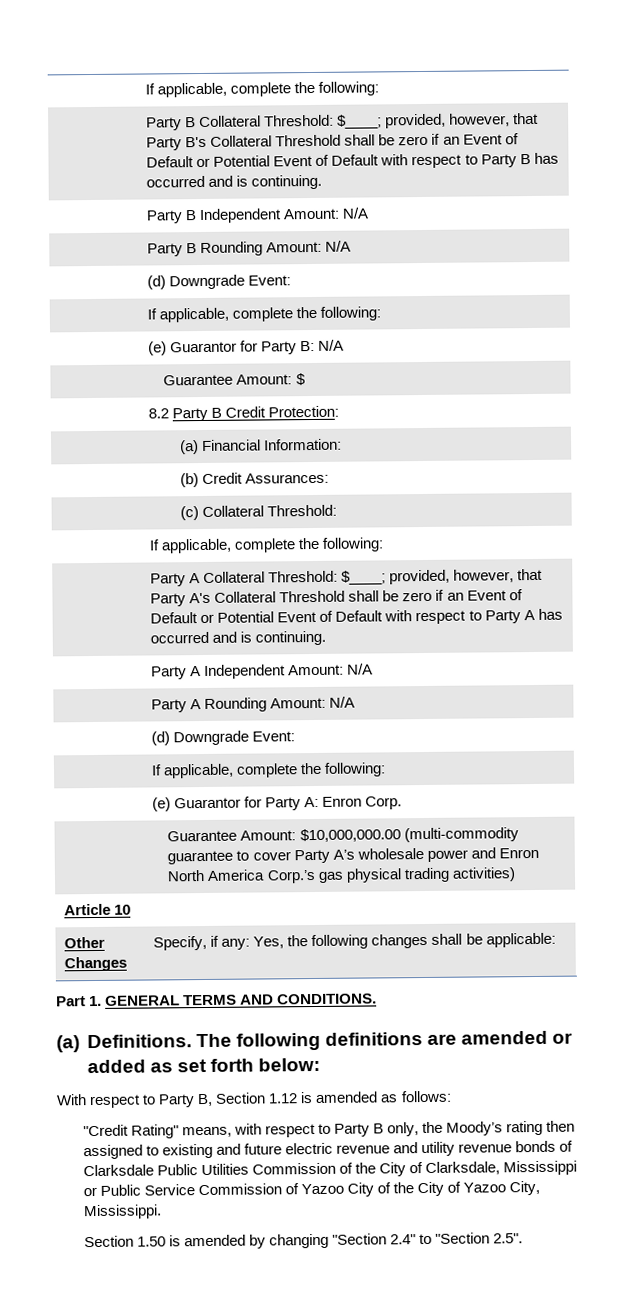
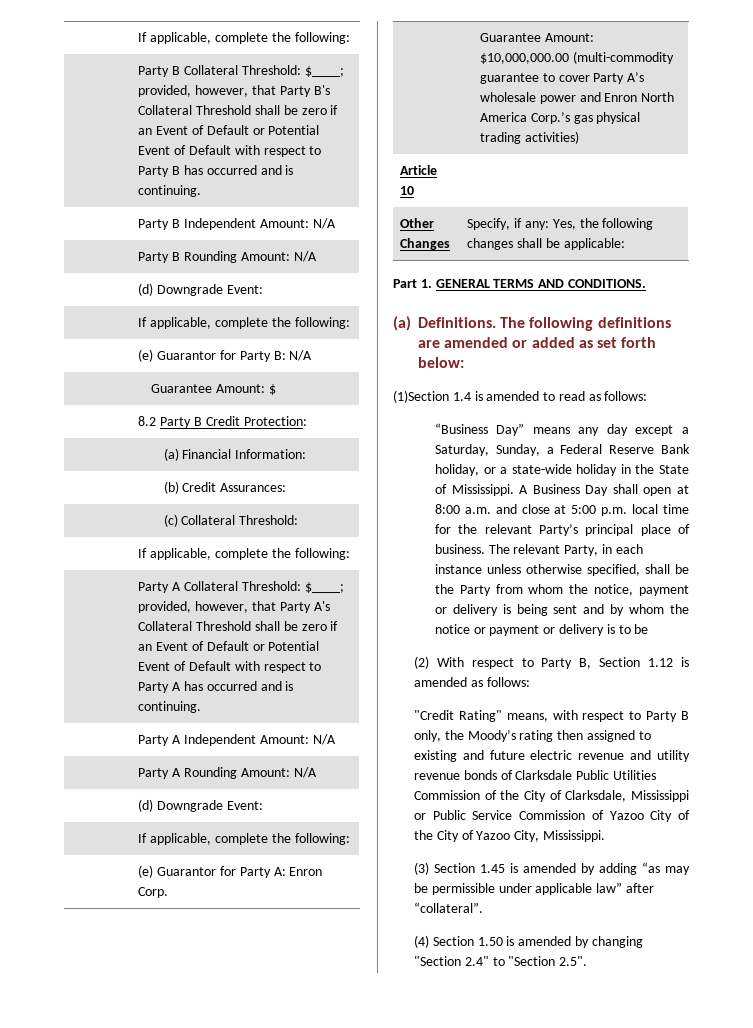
(321, 1064) none -> [393,390,648,403] [434,423,689,436] [434,444,690,456] [434,464,689,476] [434,484,689,496] [434,504,689,516] [434,524,690,536] [434,544,643,556] [434,564,689,576] [434,584,689,596] [434,604,689,616] [434,624,649,636] [413,656,429,669] (1)Section 1.4 is amended to read as follows: // “Business Day” means any day except a Saturday, Sunday, a Federal Reserve Bank holiday, or a state-wide holiday in the State of Mississippi. A Business Day shall open at 8:00 a.m. and close at 5:00 p.m. local time for the relevant Party’s principal place of business. The relevant Party, in each instance unless otherwise specified, shall be the Party from whom the notice, payment or delivery is being sent and by whom the notice or payment or delivery is to be // (2)
(162, 1212) none -> [413,862,690,875] [413,882,654,895] [413,902,483,913] [413,935,429,948] (3) Section 1.45 is amended by adding “as may be permissible under applicable law” after “collateral”. // (4)

